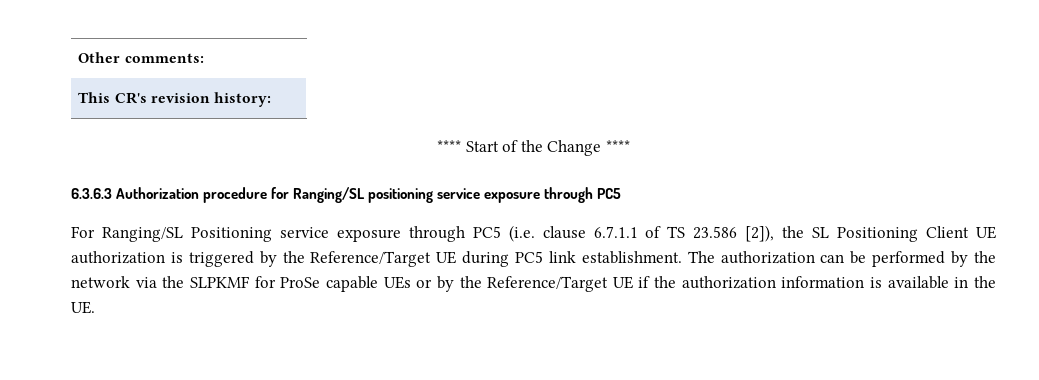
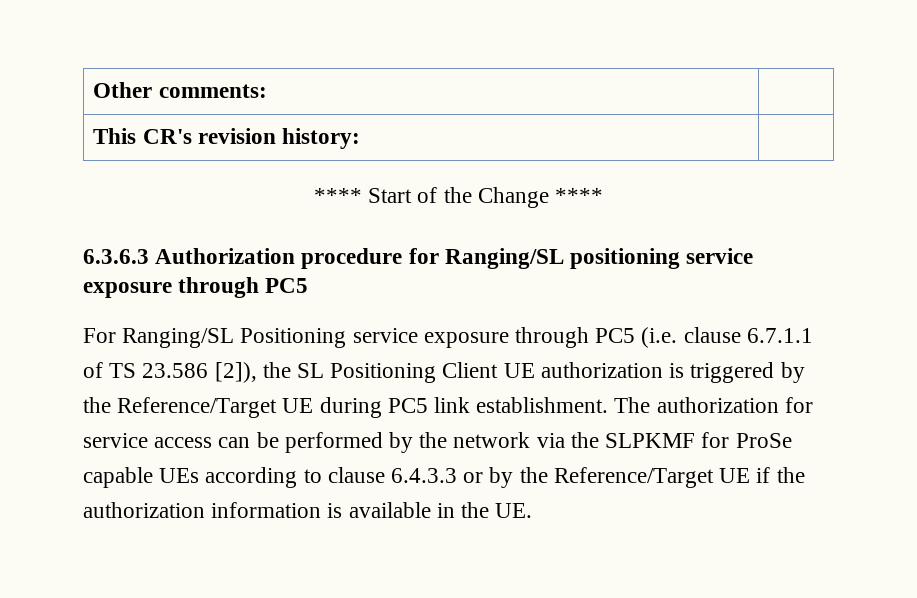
(815, 257) none -> [784,397,813,413] [83,433,213,448] for service access
(411, 282) none -> [205,467,458,488] according to clause 6.4.3.3

